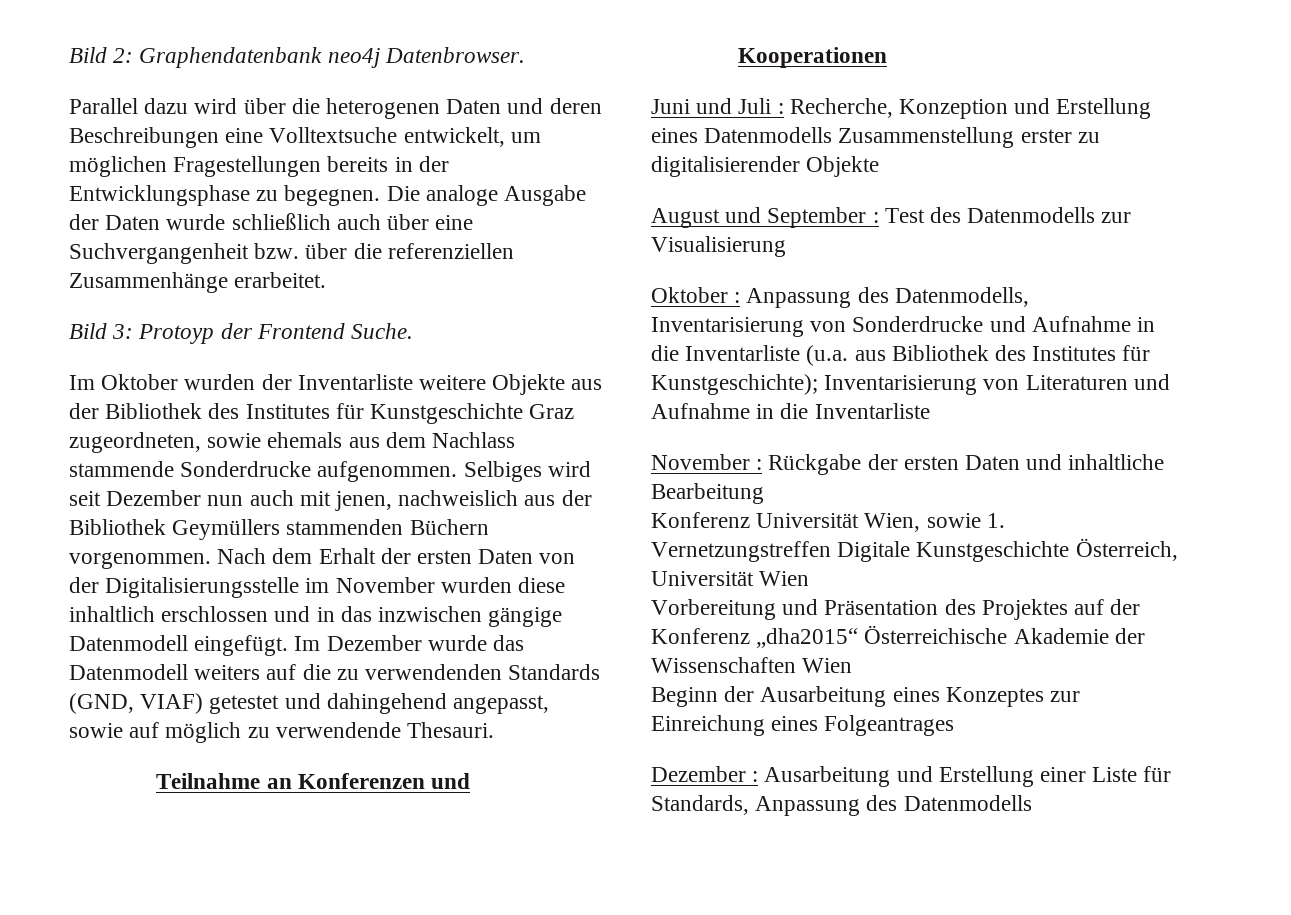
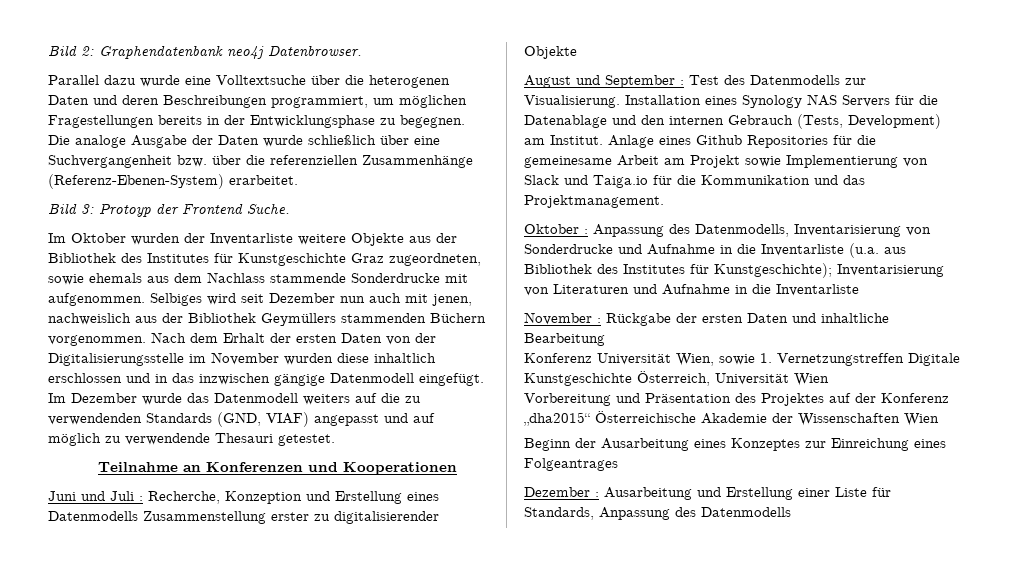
[194,98,238,114] wird -> [140,75,306,87] wurde eine Volltextsuche
[225,127,505,147] eine Volltextsuche entwickelt, -> [271,96,368,108] programmiert,
[336,214,381,230] auch -> (376, 140) none
(228, 282) none -> [48,174,224,189] (Referenz-Ebenen-System)
(312, 469) none -> [445,274,468,283] mit
[209,693,550,714] [69,723,123,738] getestet und dahingehend angepasst, sowie -> [314,413,408,426] angepasst und
[407,722,495,738] Thesauri. -> [215,433,335,446] Thesauri getestet.
[651,236,786,257] Visualisierung -> [524,94,938,108] [524,114,941,129] [524,135,876,148] [524,155,928,168] [524,175,865,188] [524,195,664,208] Visualisierung. Installation eines Synology NAS Servers für die Datenablage und den internen Gebrauch (Tests, Development) am Institut. Anlage eines Github Repositories für die gemeinesame Arbeit am Projekt sowie Implementierung von Slack und Taiga.io für die Kommunikation und das Projektmanagement.

